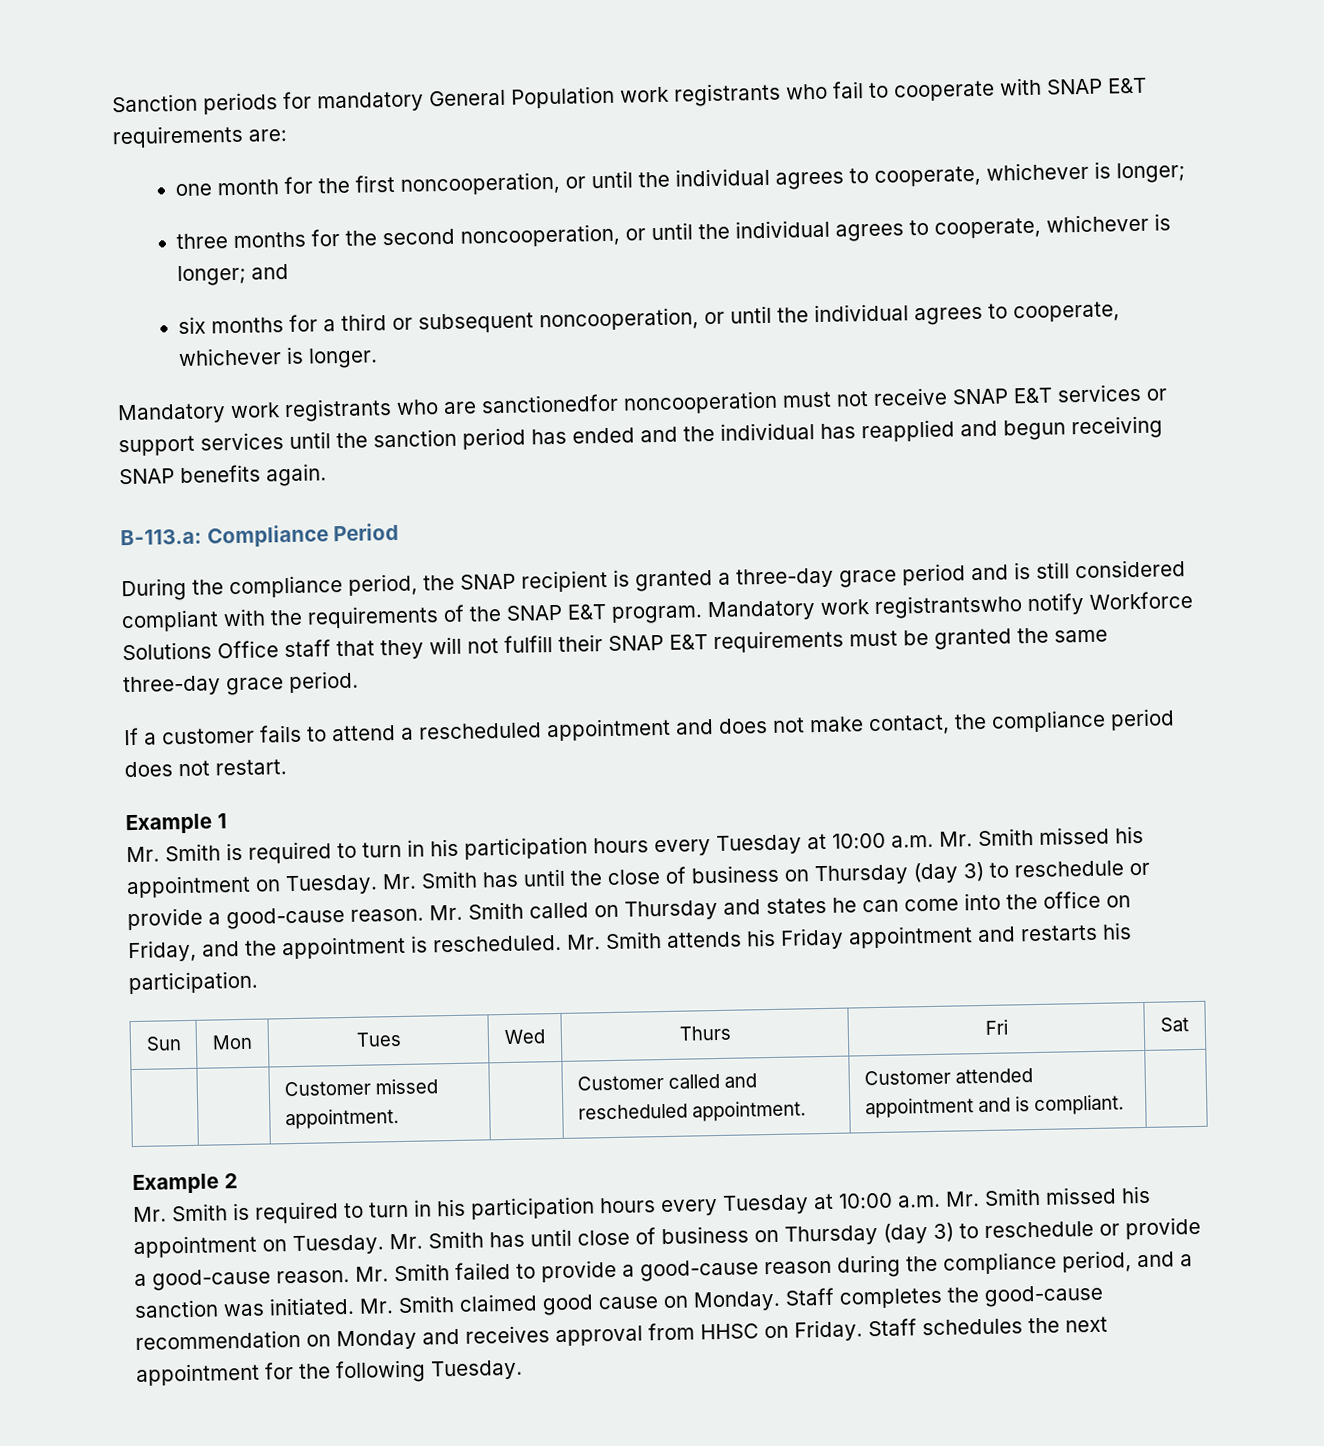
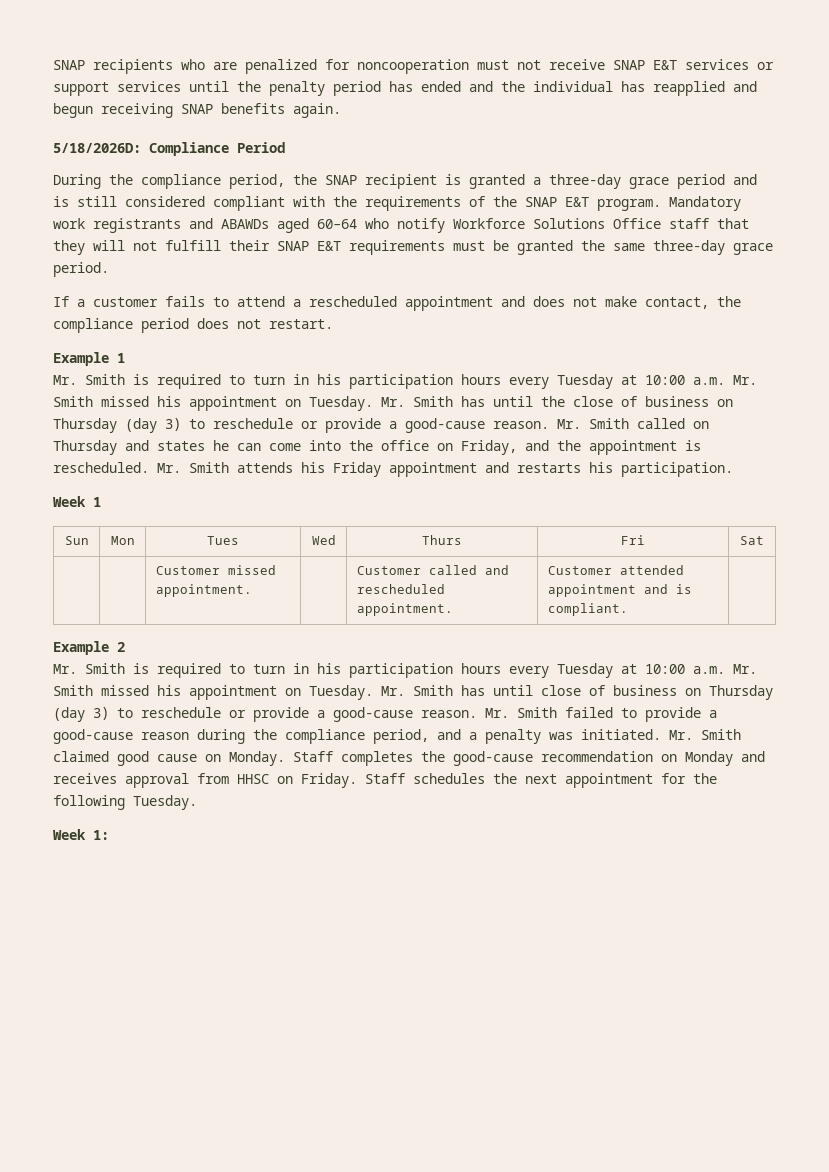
[112,77,1147,115] [112,124,287,149] [175,161,1186,197] [176,213,1172,250] [177,263,290,287] [178,301,1121,335] [178,346,379,369] [117,393,619,425] Sanction periods for mandatory General Population work registrants who fail to cooperate with SNAP E&T requirements are: // one month for the first noncooperation, or until the individual agrees to cooperate, whichever is longer; // three months for the second noncooperation, or until the individual agrees to cooperate, whichever is longer; and // six months for a third or subsequent noncooperation, or until the individual agrees to cooperate, whichever is longer. // Mandatory work registrants who are sanctionedfor -> [53,59,350,74] SNAP recipients who are penalized for
[373,428,457,448] sanction -> [269,81,325,96] penalty
[120,528,202,546] B-113.a: -> [53,143,141,153] 5/18/2026D:
[874,594,1023,619] registrantswho -> [93,218,389,233] registrants and ABAWDs aged 60–64 who
(258, 982) none -> [53,496,101,507] // Week 1
[134,1299,219,1319] sanction -> [485,729,541,744] penalty
(523, 1370) none -> [53,829,109,840] // Week 1:

